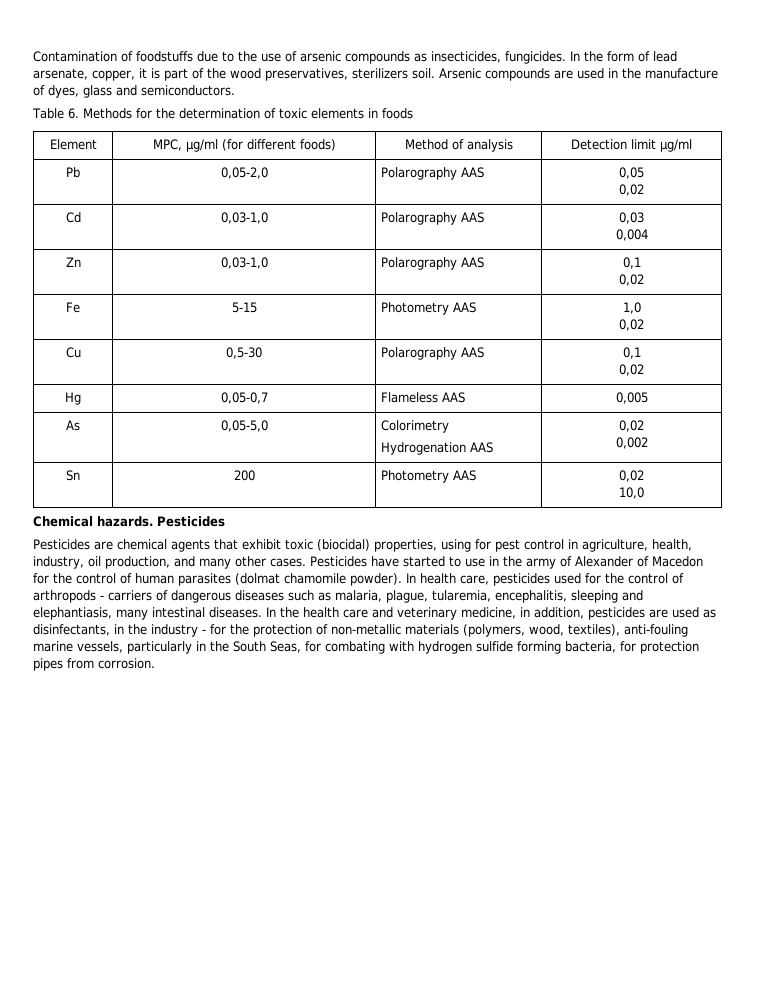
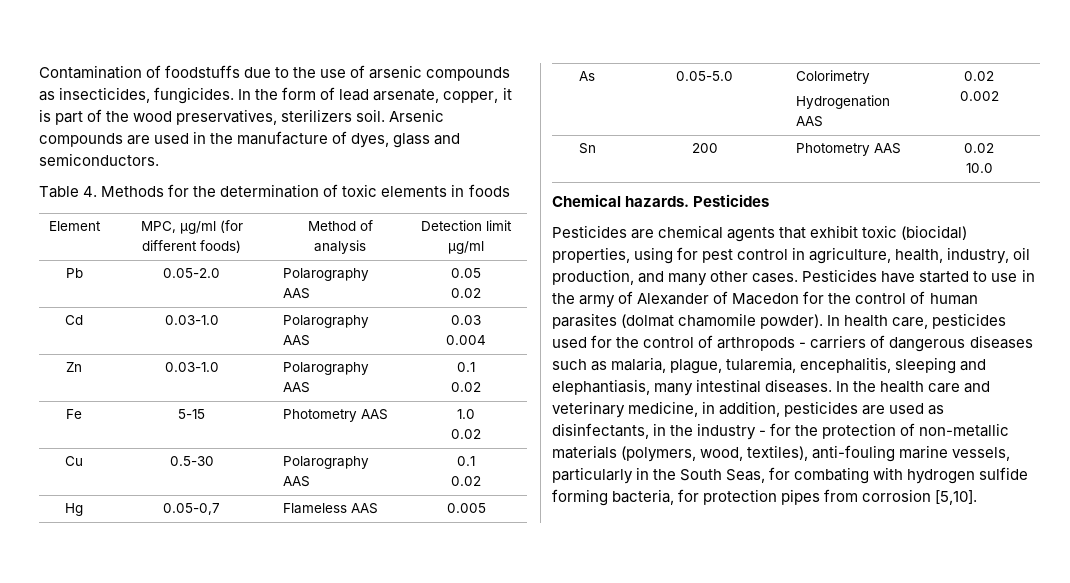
[67,108,79,119] 6. -> [83,186,98,197] 4.
[220,167,268,179] [380,167,484,180] [618,167,644,179] [618,184,644,196] 0,05-2,0 | Polarography AAS | 0,05 // 0,02 -> [163,268,220,278] [282,268,369,281] [282,288,310,299] [451,268,481,278] [451,288,481,298] 0.05-2.0 | Polarography AAS | 0.05 // 0.02
[220,212,268,224] [380,212,484,225] [618,212,644,224] [615,229,648,241] 0,03-1,0 | Polarography AAS | 0,03 // 0,004 -> [164,315,219,325] [282,315,369,328] [282,335,310,346] [451,315,481,325] [446,335,486,345] 0.03-1.0 | Polarography AAS | 0.03 // 0.004
[220,257,268,269] [380,257,484,270] [622,257,641,269] [618,274,644,286] 0,03-1,0 | Polarography AAS | 0,1 // 0,02 -> [164,362,219,372] [282,362,369,375] [282,382,310,393] [457,362,475,372] [451,382,481,392] 0.03-1.0 | Polarography AAS | 0.1 // 0.02
[622,302,641,314] [618,319,644,331] 1,0 // 0,02 -> [457,409,475,419] [451,429,481,439] 1.0 // 0.02
[226,347,262,359] [380,347,484,360] [622,347,641,359] [618,364,644,376] 0,5-30 | Polarography AAS | 0,1 // 0,02 -> [169,456,214,466] [282,456,369,469] [282,476,310,487] [457,456,475,466] [451,476,481,486] 0.5-30 | Polarography AAS | 0.1 // 0.02
[220,392,268,404] 0,05-0,7 -> [163,503,220,515] 0.05-0,7
[615,392,648,404] 0,005 -> [446,503,486,513] 0.005
[220,420,268,432] 0,05-5,0 -> [676,71,733,81] 0.05-5.0
[618,420,644,432] [615,437,648,449] 0,02 // 0,002 -> [964,71,994,81] [959,91,999,101] 0.02 // 0.002
[618,470,644,482] [618,487,644,499] 0,02 // 10,0 -> [964,143,994,153] [965,163,993,173] 0.02 // 10.0
[98,658,155,669] corrosion. -> [862,489,978,505] corrosion [5,10].

